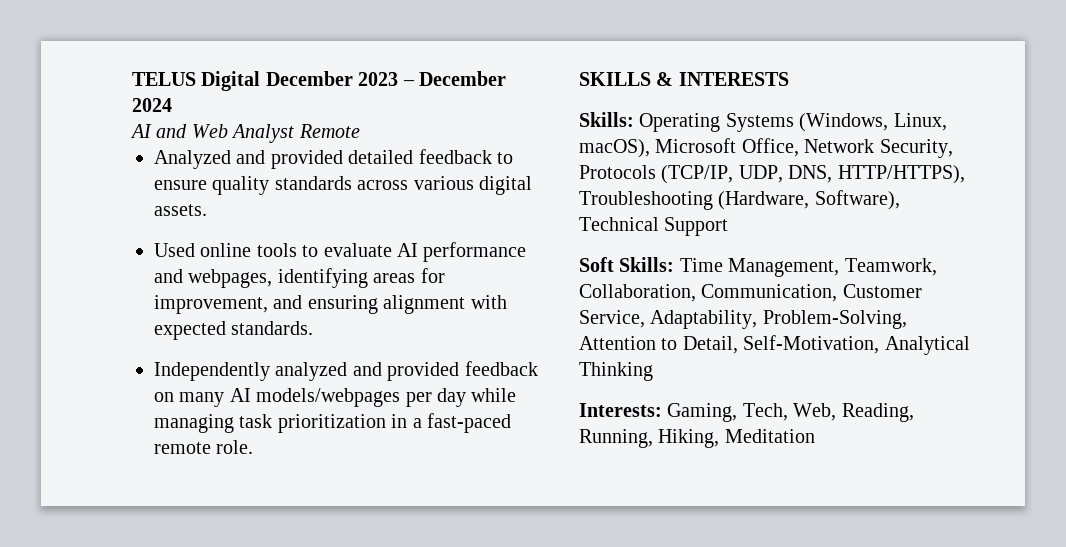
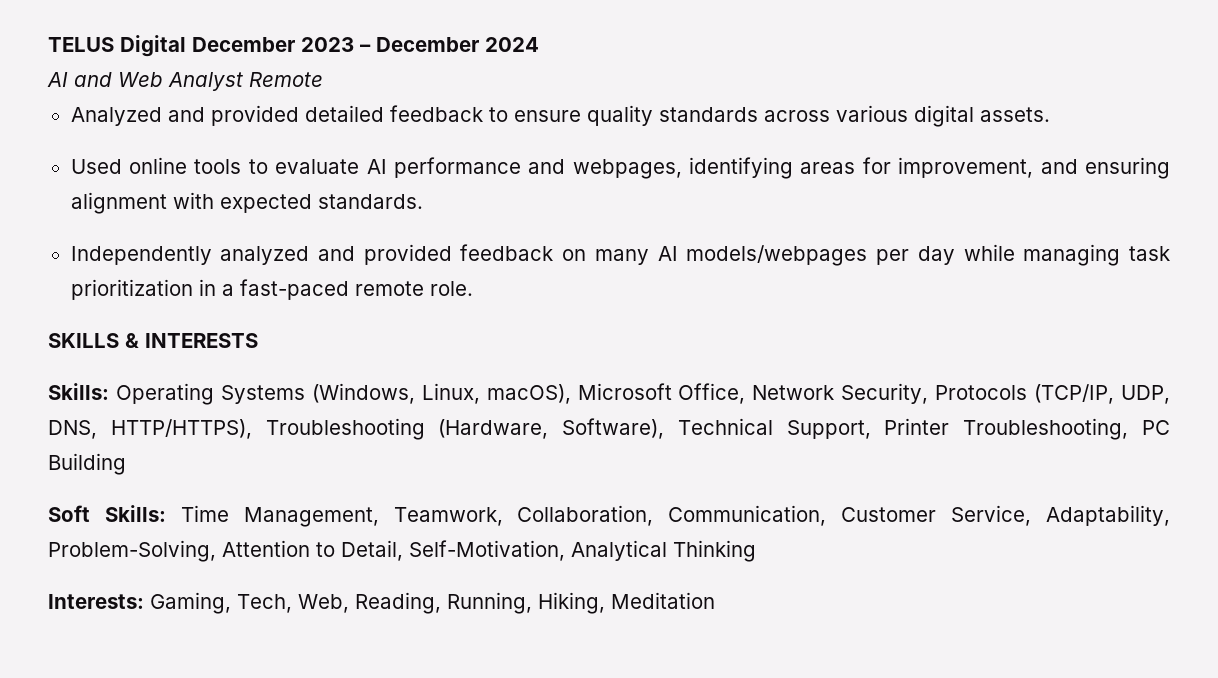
[664,217,729,236] Support -> [786,418,1171,440] [48,453,126,475] Support, Printer Troubleshooting, PC Building

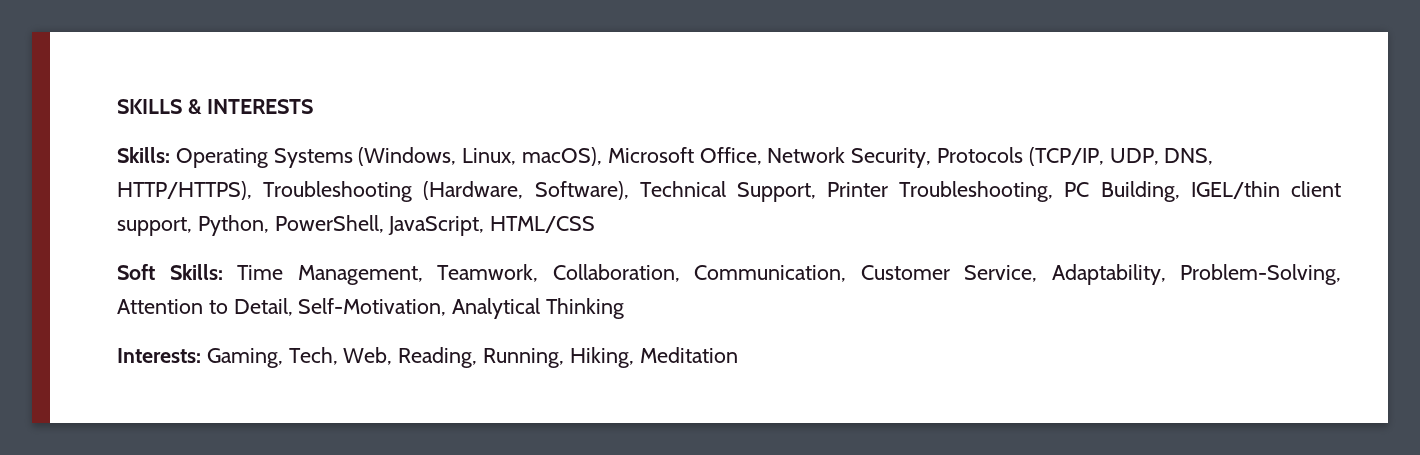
[48,35,539,57] [47,72,323,91] [70,105,1050,127] [70,157,1171,179] [70,192,423,214] [70,244,1171,266] [70,279,473,300] TELUS Digital December 2023 – December 2024 // AI and Web Analyst Remote // Analyzed and provided detailed feedback to ensure quality standards across various digital assets. // Used online tools to evaluate AI performance and webpages, identifying areas for improvement, and ensuring alignment with expected standards. // Independently analyzed and provided feedback on many AI models/webpages per day while managing task prioritization in a fast-paced remote role. // -> (117, 106) none
[48,453,126,475] Building -> [1100,181,1341,202] [117,215,596,236] Building, IGEL/thin client support, Python, PowerShell, JavaScript, HTML/CSS

